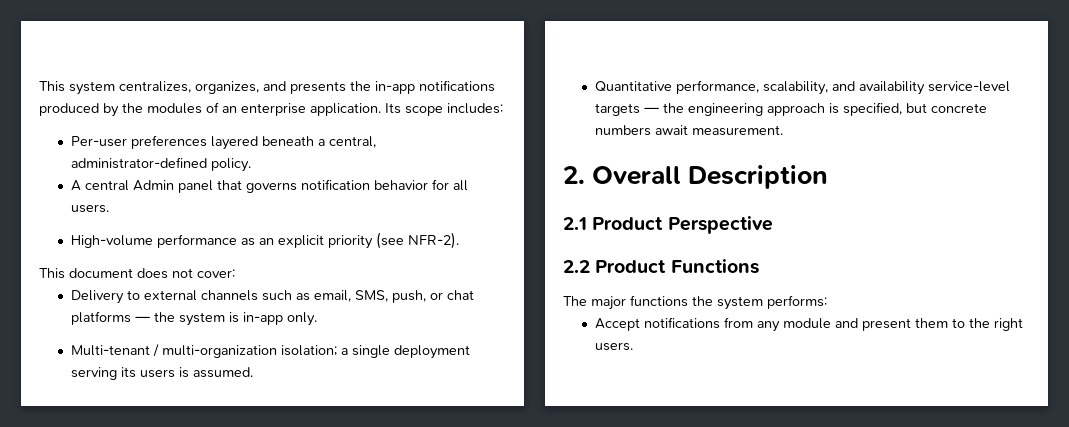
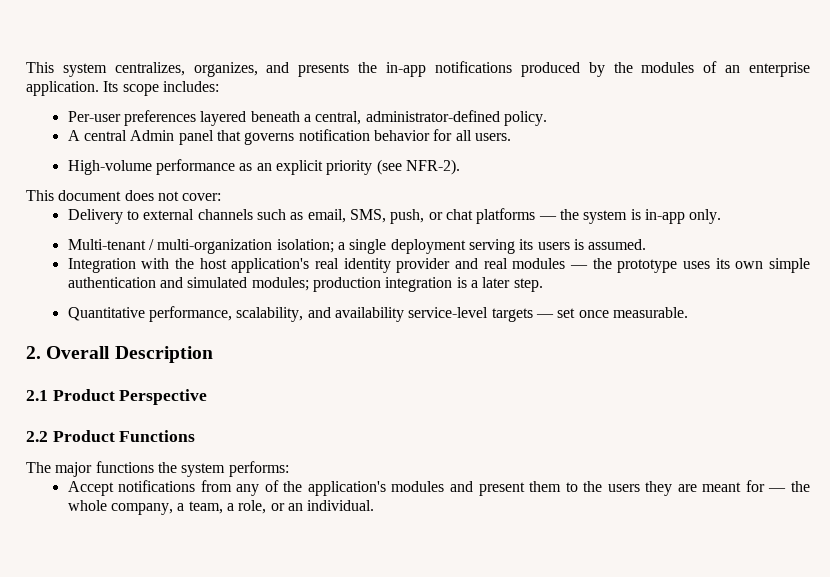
(254, 372) none -> [67,258,811,273] [67,277,543,292] // Integration with the host application's real identity provider and real modules — the prototype uses its own simple authentication and simulated modules; production integration is a later step.
[663,102,988,116] [595,125,784,136] the engineering approach is specified, but concrete numbers await measurement. -> [557,307,688,318] set once measurable.
[783,318,832,329] module -> [264,480,445,496] of the application's modules
[994,318,1024,331] [595,342,634,351] right users. -> [607,480,811,496] [67,500,375,515] users they are meant for — the whole company, a team, a role, or an individual.

